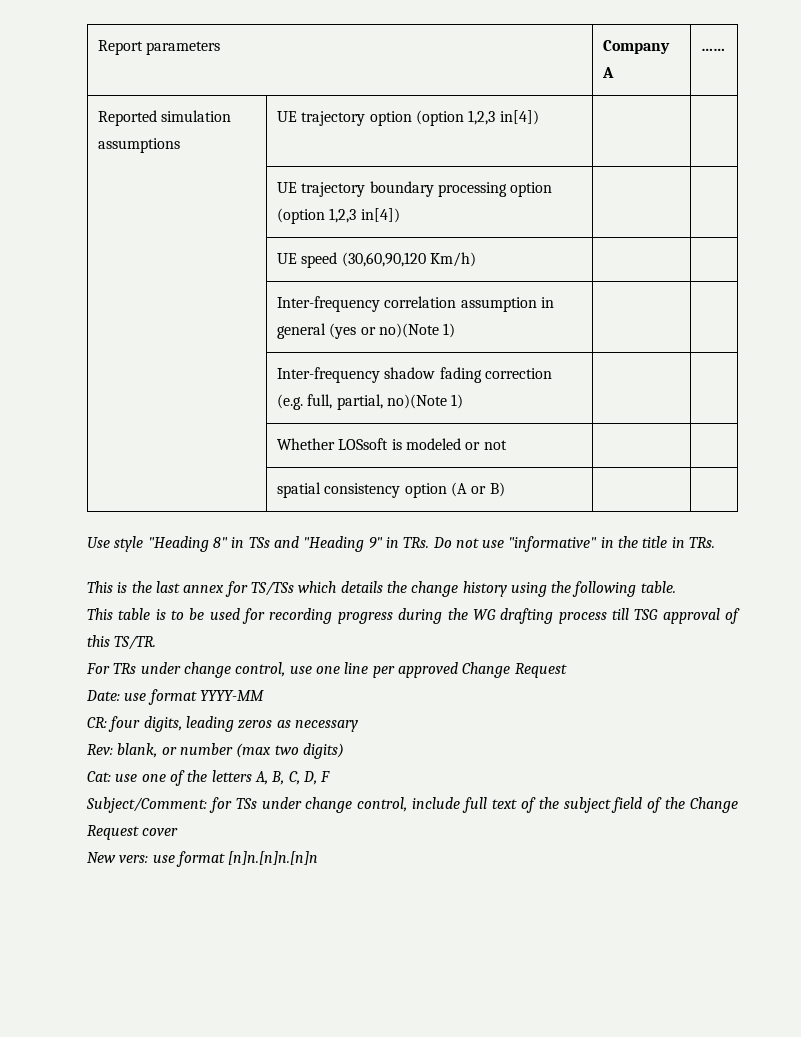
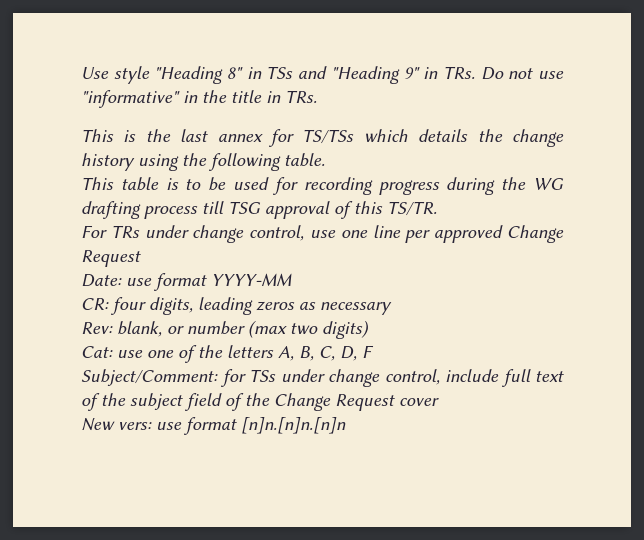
[97,40,221,55] [602,40,670,54] [601,67,614,78] [700,48,725,51] [97,110,232,126] [97,138,180,153] [276,110,539,126] [276,181,553,197] [276,208,400,224] [276,252,476,268] [276,296,554,312] [276,323,456,339] [276,367,552,383] [276,394,464,410] [276,438,507,450] [276,482,505,498] Report parameters | Company A | …… // Reported simulation assumptions | UE trajectory option (option 1,2,3 in[4]) | | // | UE trajectory boundary processing option (option 1,2,3 in[4]) | | // | UE speed (30,60,90,120 Km/h) | | // | Inter-frequency correlation assumption in general (yes or no)(Note 1) | | // | Inter-frequency shadow fading correction (e.g. full, partial, no)(Note 1) | | // | Whether LOSsoft is modeled or not | | // | spatial consistency option (A or B) | | // -> (81, 73) none

